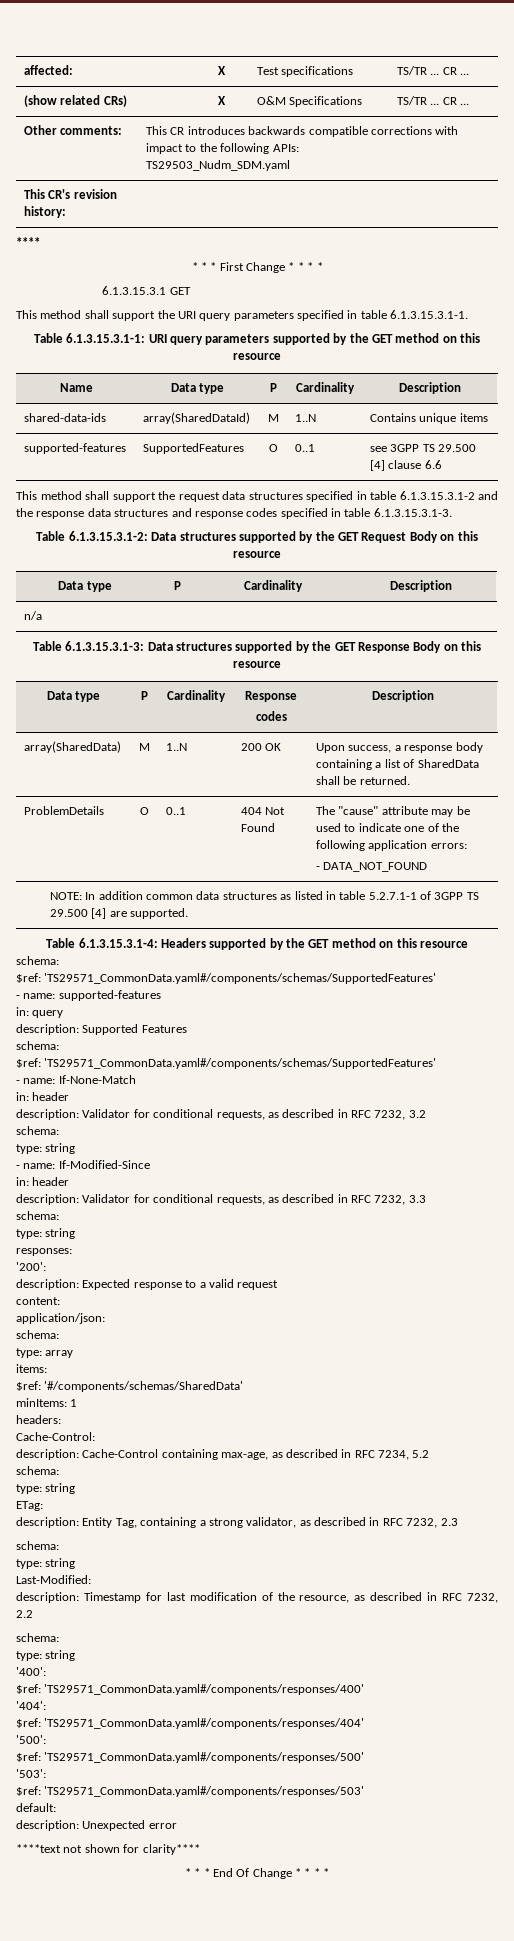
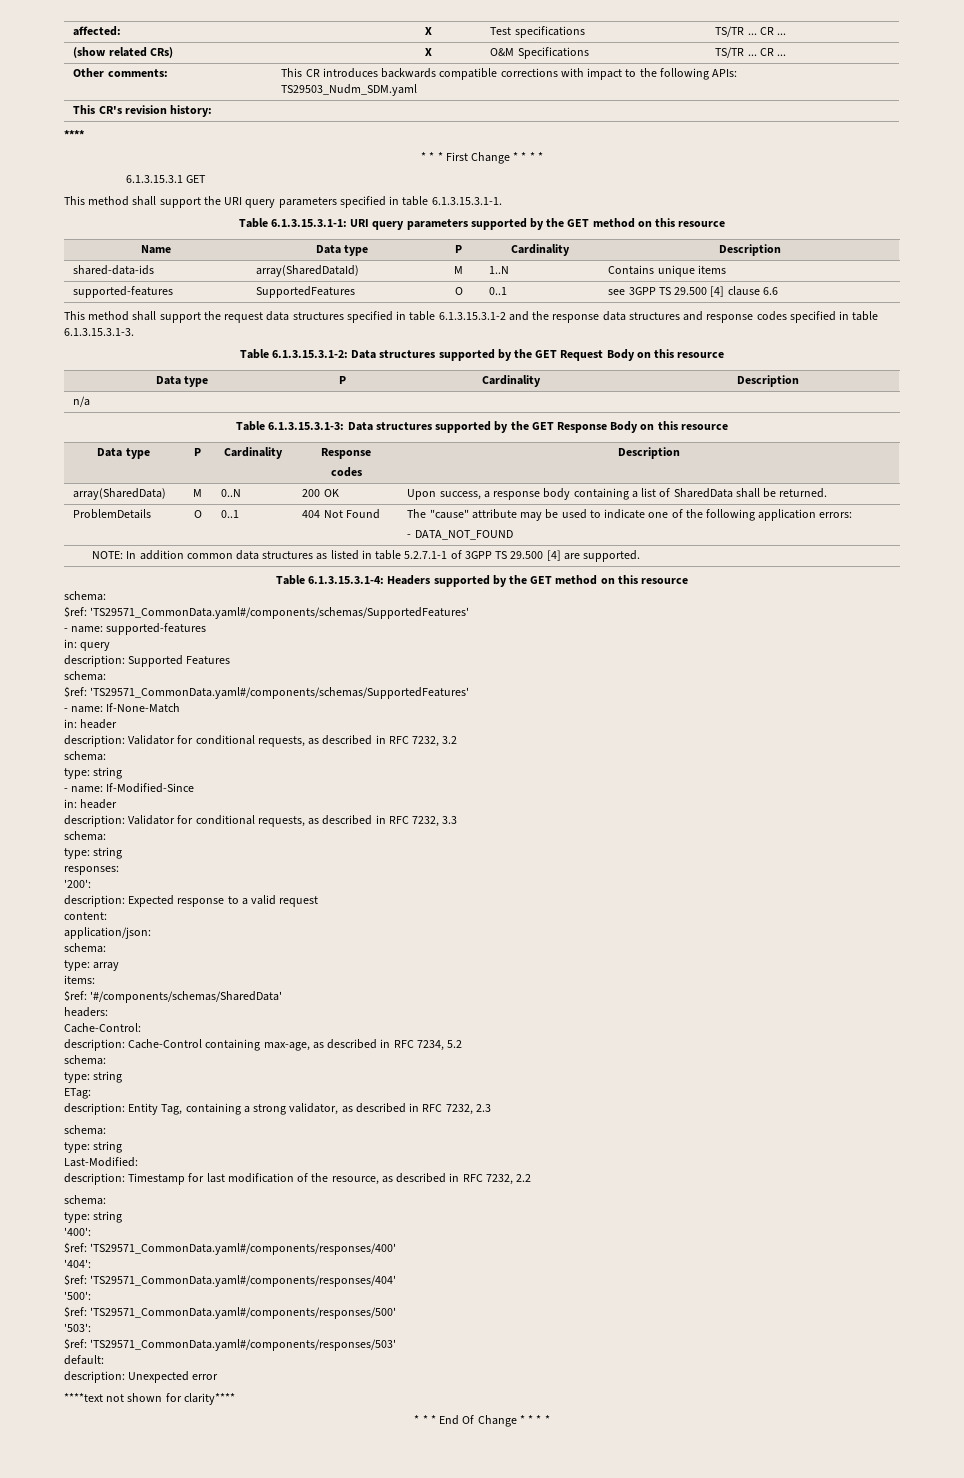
[166,743,188,751] 1..N -> [221,489,242,497] 0..N
[16,1398,78,1407] // minItems: 1 -> (283, 997) none

